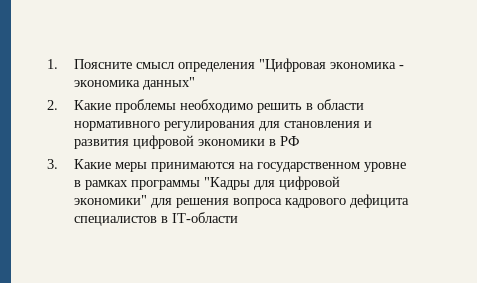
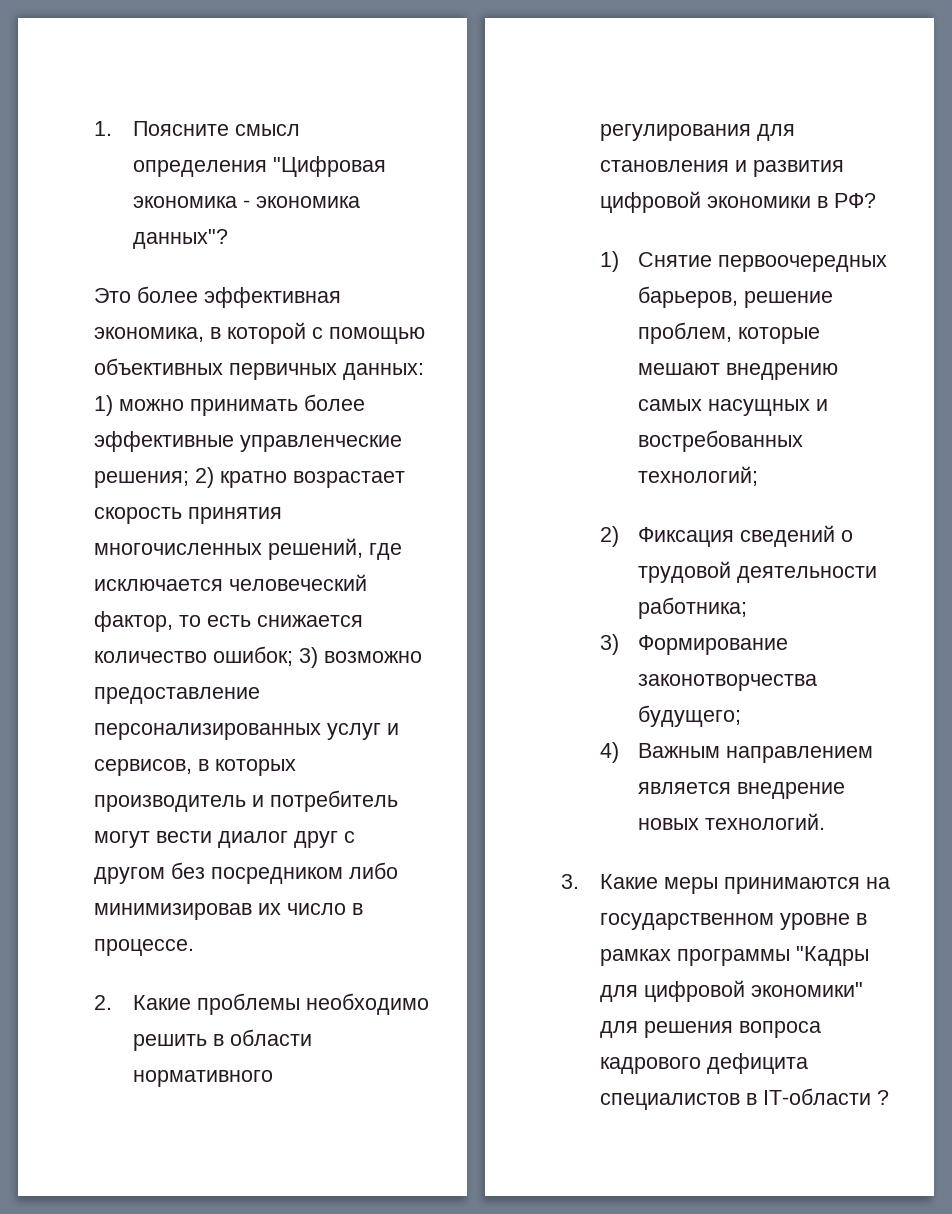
[142,77,195,90] данных" -> [132,229,228,249] [94,286,342,308] [94,322,426,344] [94,358,425,380] [94,394,366,416] [94,431,403,452] [94,467,406,488] [94,507,283,524] [94,538,403,560] [94,574,368,591] [94,611,364,632] [94,646,423,668] [94,687,261,704] [94,723,400,740] [94,759,297,776] [94,790,399,812] [94,831,356,848] [94,862,399,884] [94,903,364,920] [94,939,195,956] данных"? // Это более эффективная экономика, в которой с помощью объективных первичных данных: 1) можно принимать более эффективные управленческие решения; 2) кратно возрастает скорость принятия многочисленных решений, где исключается человеческий фактор, то есть снижается количество ошибок; 3) возможно предоставление персонализированных услуг и сервисов, в которых производитель и потребитель могут вести диалог друг с другом без посредником либо минимизировав их число в процессе.
[279,136,299,146] РФ -> [833,193,876,208] [599,251,888,272] [638,286,834,308] [638,322,821,344] [638,363,839,380] [638,399,829,416] [638,430,804,452] [638,466,759,486] [599,525,854,547] [638,561,878,583] [638,597,748,619] [599,634,789,655] [638,674,818,691] [638,705,742,727] [599,742,874,763] [638,782,846,799] [638,813,826,830] РФ? // 1) Снятие первоочередных барьеров, решение проблем, которые мешают внедрению самых насущных и востребованных технологий; // 2) Фиксация сведений о трудовой деятельности работника; // 3) Формирование законотворчества будущего; // 4) Важным направлением является внедрение новых технологий.
(238, 217) none -> [876,1090,889,1105] ?

